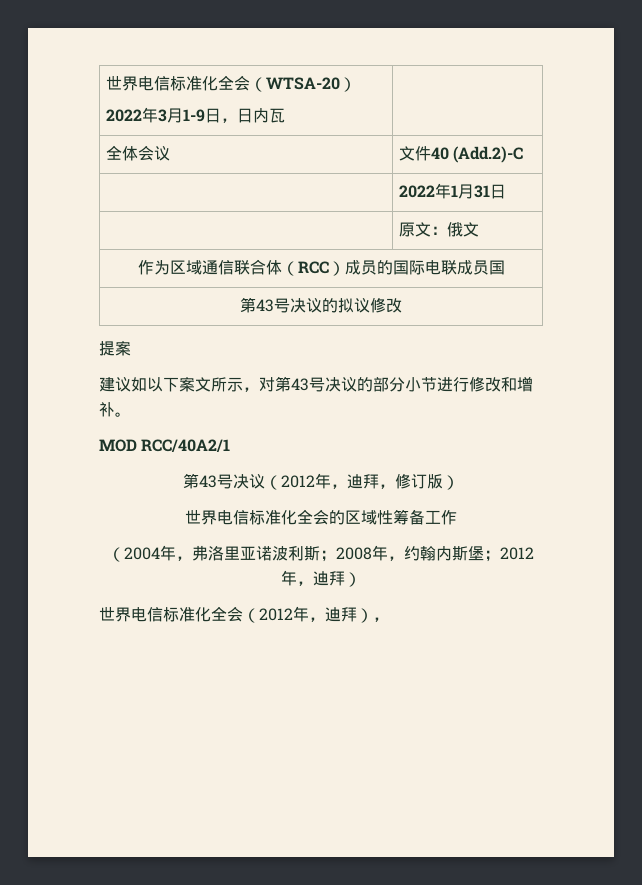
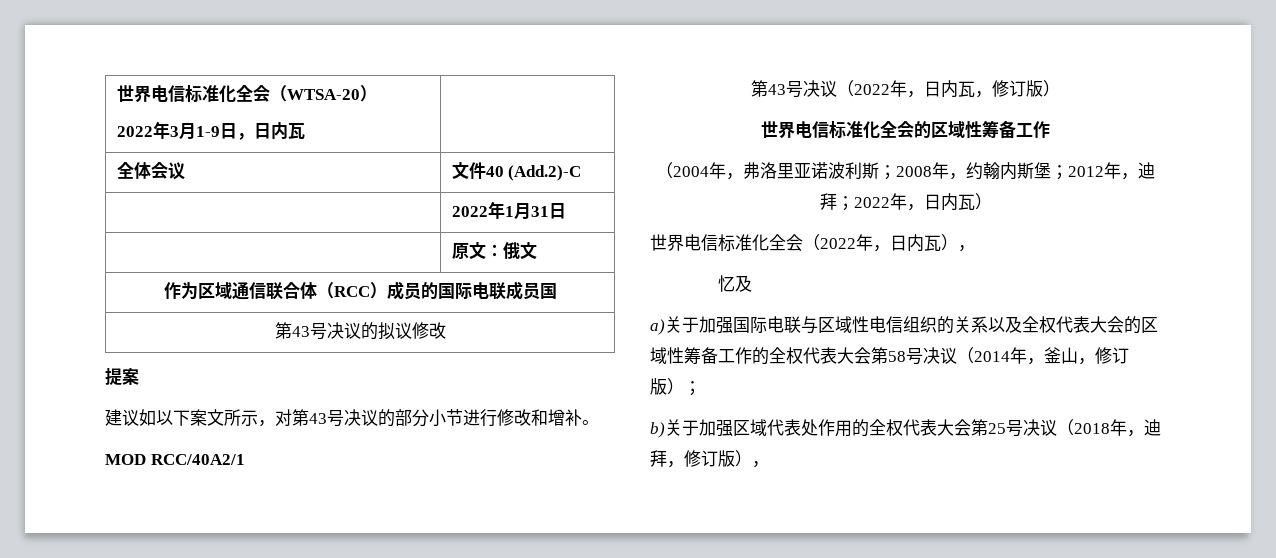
[281,473,379,489] 2012年，迪拜 -> [854,80,975,98] 2022年，日内瓦
(345, 578) none -> [836,193,975,211] ；2022年，日内瓦
[259,606,357,622] 2012年，迪拜 -> [820,234,975,252] [717,275,752,292] [650,316,1158,335] [650,347,1129,365] [650,378,701,396] [650,419,1161,438] [650,450,735,468] 2022年，日内瓦）， // 忆及 // a)关于加强国际电联与区域性电信组织的关系以及全权代表大会的区域性筹备工作的全权代表大会第58号决议（2014年，釜山，修订版）； // b)关于加强区域代表处作用的全权代表大会第25号决议（2018年，迪拜，修订版

